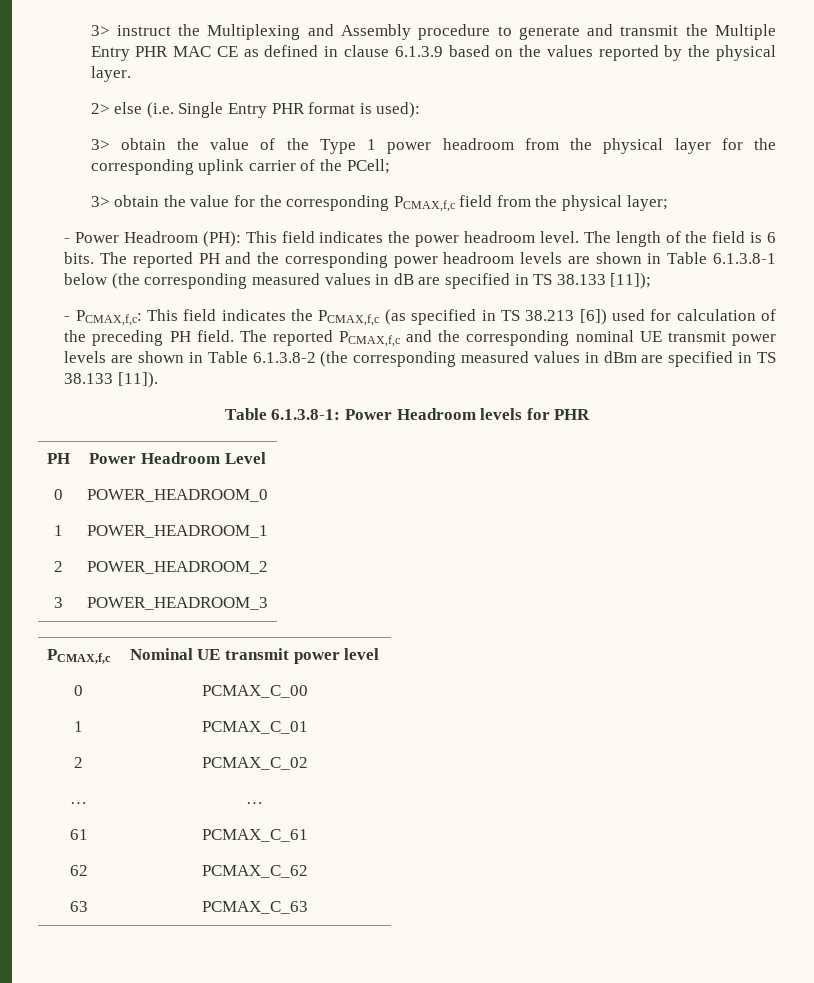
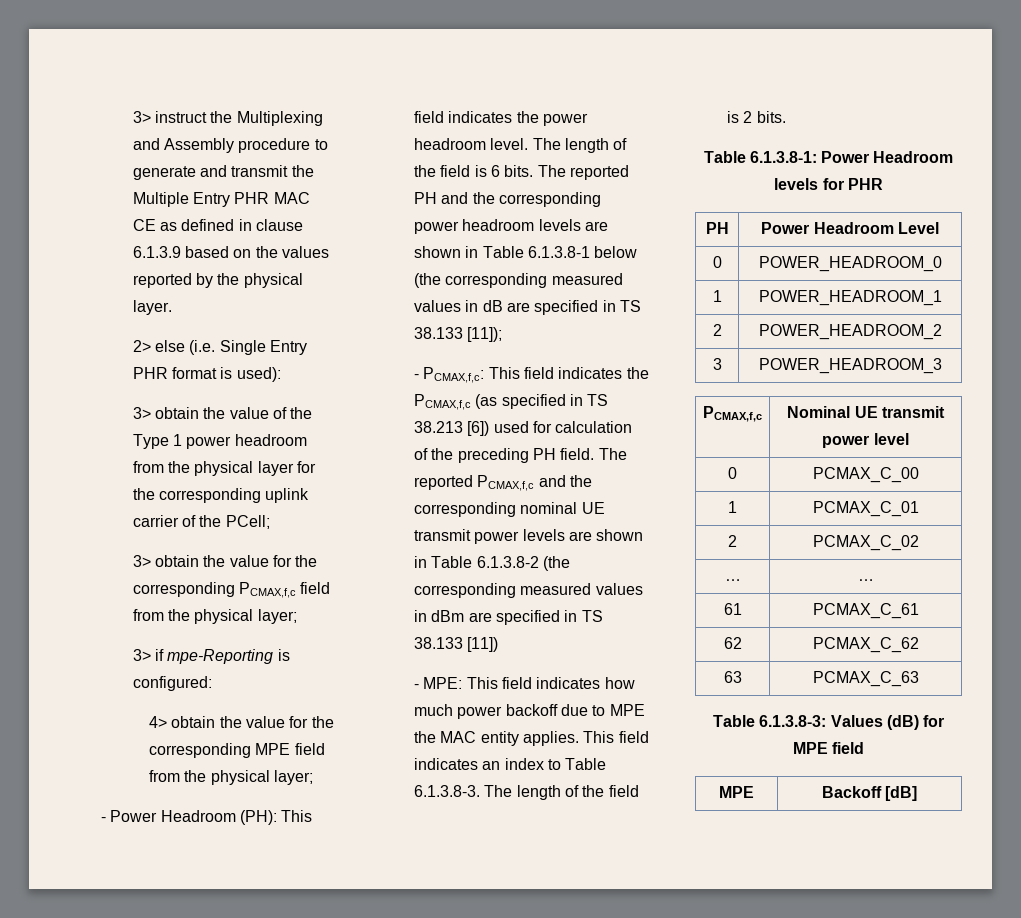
(668, 203) none -> [132,649,290,664] [132,676,212,691] [149,716,334,728] [149,743,325,758] [149,770,314,785] // 3> if mpe-Reporting is configured: // 4> obtain the value for the corresponding MPE field from the physical layer;
[117,372,158,388] [11]). -> [467,637,499,652] [413,677,635,689] [413,704,645,719] [413,731,649,746] [413,758,607,770] [413,785,639,800] [726,111,786,123] [11]) // - MPE: This field indicates how much power backoff due to MPE the MAC entity applies. This field indicates an index to Table 6.1.3.8-3. The length of the field is 2 bits.
(308, 907) none -> [712,715,945,730] [792,742,865,754] [719,786,754,798] [821,786,918,801] // Table 6.1.3.8-3: Values (dB) for MPE field // MPE | Backoff [dB]

